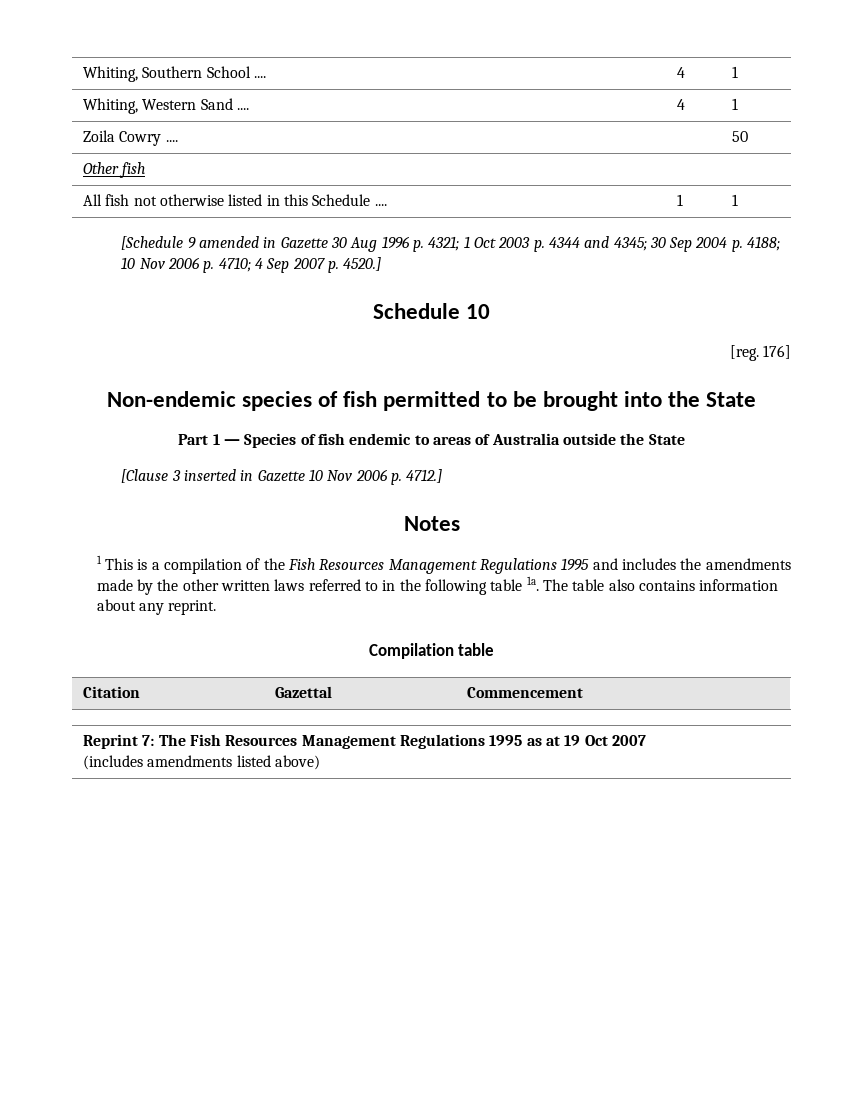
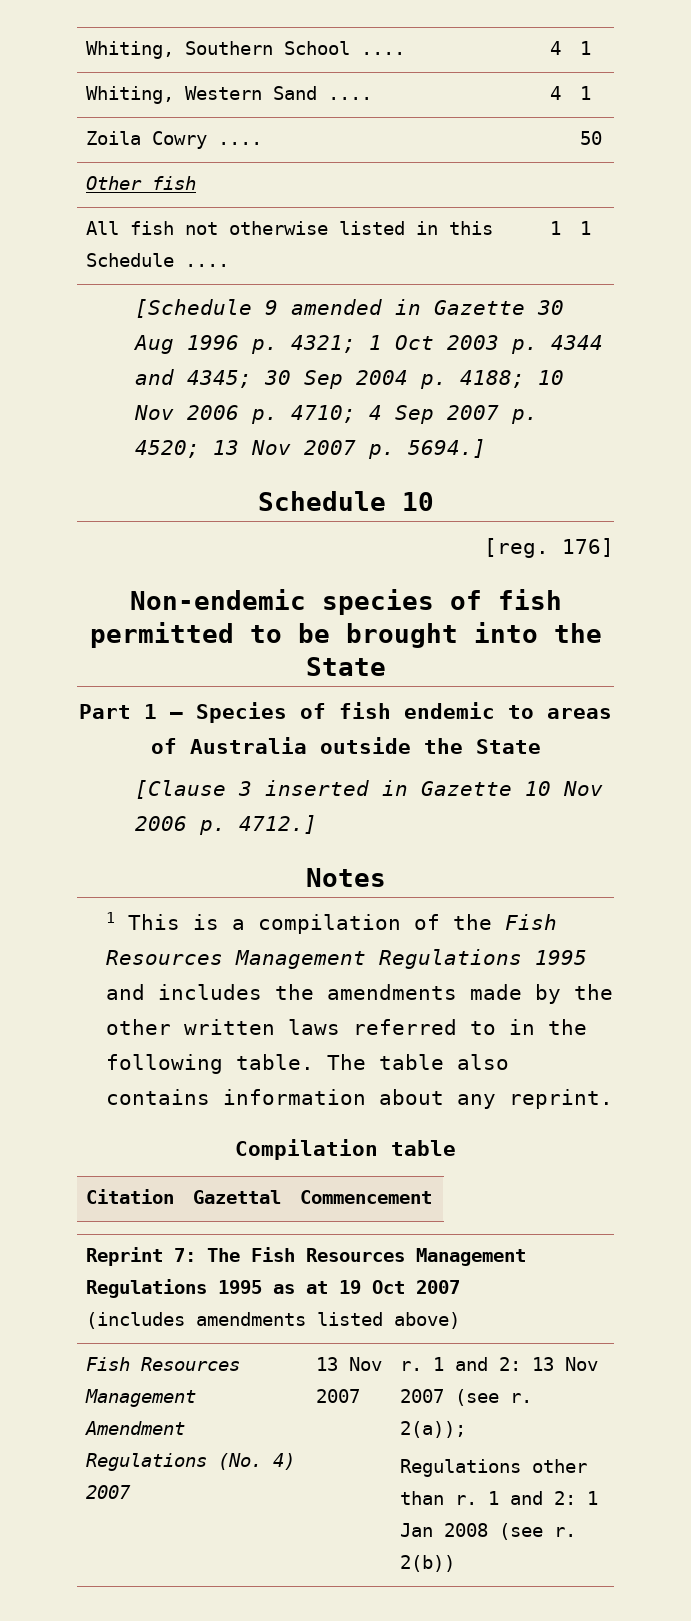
[343,257,382,271] 4520.] -> [134,439,486,459] 4520; 13 Nov 2007 p. 5694.]
[490,576,539,591] table 1a. -> [235,1054,314,1070] table.
(320, 762) none -> [86,1357,241,1371] [85,1389,197,1407] [85,1421,186,1435] [86,1453,296,1471] [86,1485,132,1499] [316,1357,383,1371] [316,1389,361,1403] [400,1357,599,1371] [400,1389,533,1406] [400,1421,467,1438] [400,1459,588,1477] [400,1491,599,1505] [400,1523,577,1540] [400,1555,456,1572] // Fish Resources Management Amendment Regulations (No. 4) 2007 | 13 Nov 2007 | r. 1 and 2: 13 Nov 2007 (see r. 2(a)); // Regulations other than r. 1 and 2: 1 Jan 2008 (see r. 2(b))

